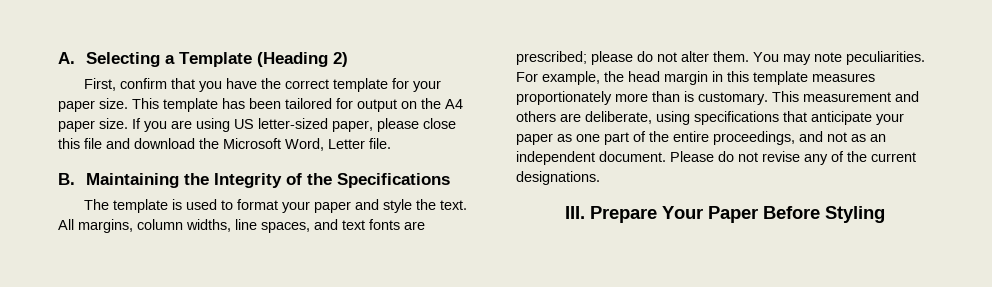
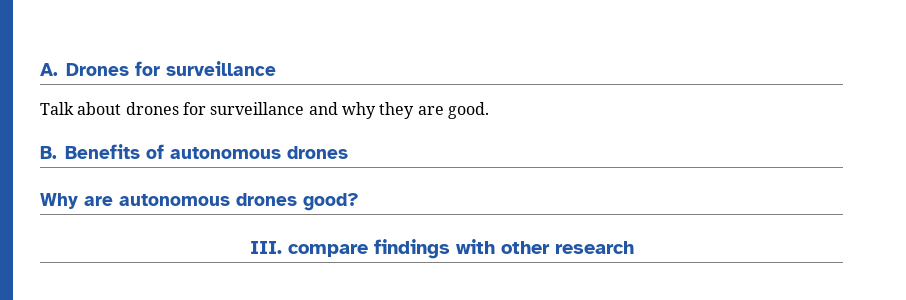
[86,52,349,67] [84,78,442,92] [58,98,463,112] [58,118,456,132] [58,138,391,151] [58,173,451,188] [84,199,468,213] [58,219,425,233] [516,51,925,65] [516,71,875,85] [516,91,919,105] [516,111,904,125] [516,131,886,145] [516,151,916,165] [516,171,600,185] [565,206,885,223] Selecting a Template (Heading 2) // First, confirm that you have the correct template for your paper size. This template has been tailored for output on the A4 paper size. If you are using US letter-sized paper, please close this file and download the Microsoft Word, Letter file. // B. Maintaining the Integrity of the Specifications // The template is used to format your paper and style the text. All margins, column widths, line spaces, and text fonts are prescribed; please do not alter them. You may note peculiarities. For example, the head margin in this template measures proportionately more than is customary. This measurement and others are deliberate, using specifications that anticipate your paper as one part of the entire proceedings, and not as an independent document. Please do not revise any of the current designations. // III. Prepare Your Paper Before Styling -> [66,61,276,76] [40,102,489,119] [40,144,348,159] [40,193,359,211] [249,239,634,259] Drones for surveillance // Talk about drones for surveillance and why they are good. // B. Benefits of autonomous drones // Why are autonomous drones good? // III. compare findings with other research

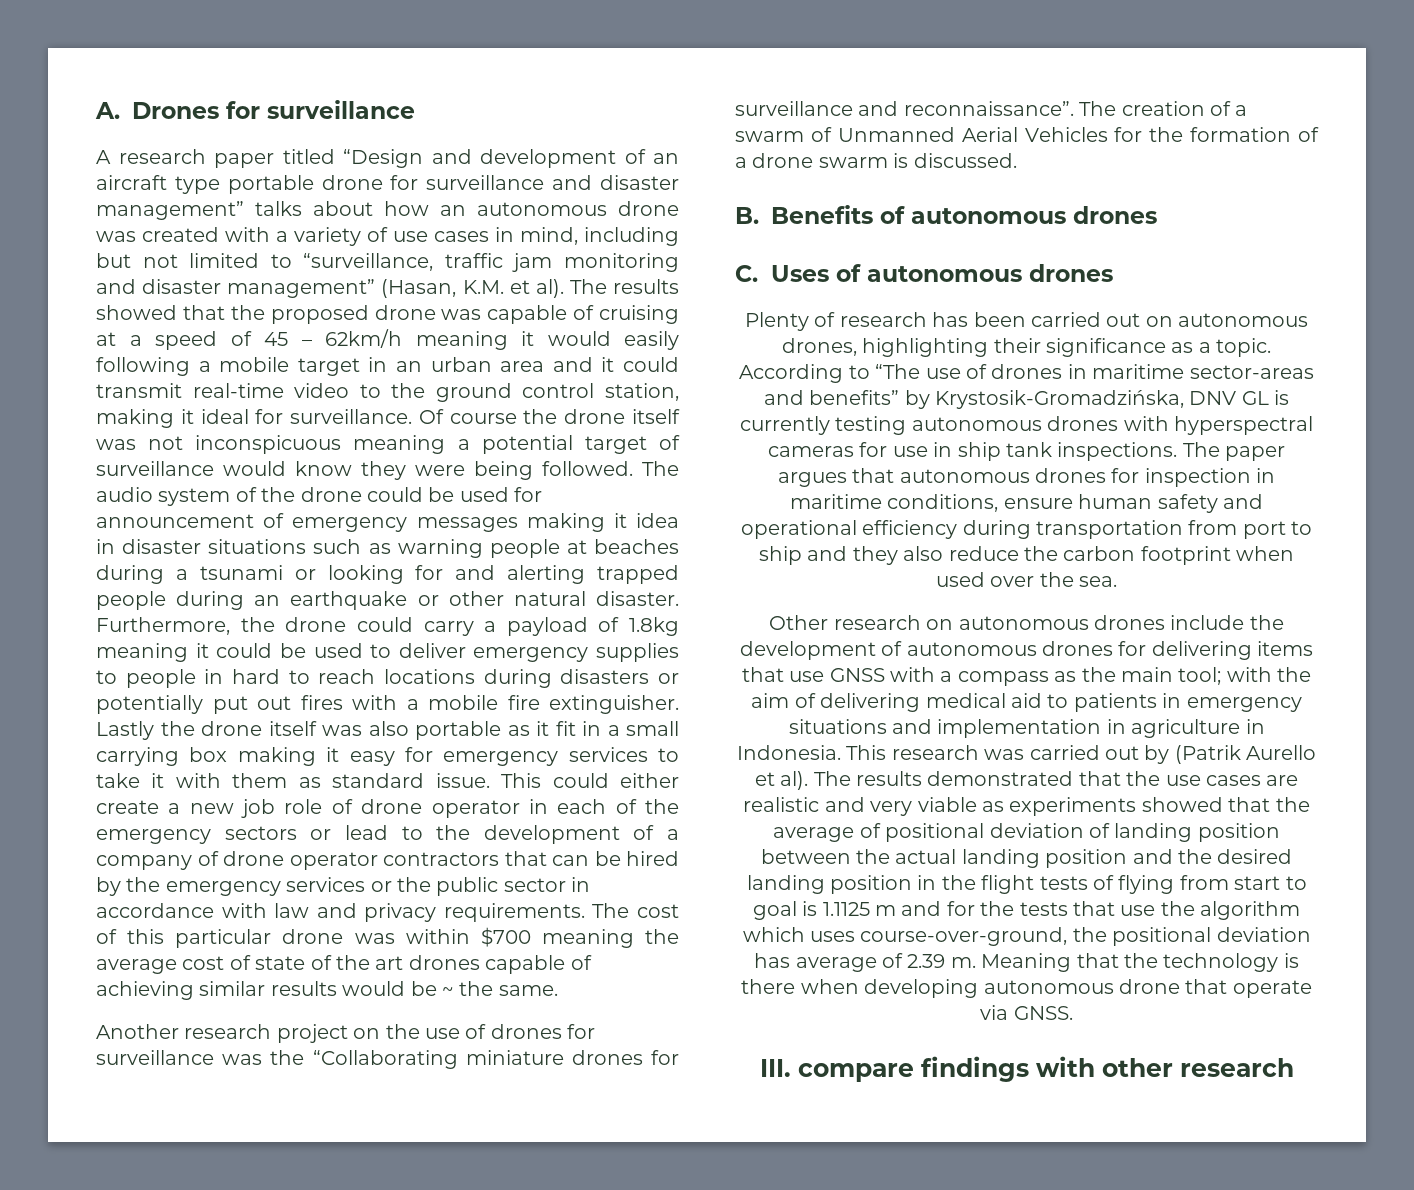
[40,102,489,119] Talk about drones for surveillance and why they are good. -> [96,149,679,168] [96,175,679,194] [96,201,679,220] [96,227,679,246] [96,253,679,272] [96,279,679,298] [96,305,679,324] [96,329,679,350] [96,357,680,376] [96,383,679,402] [96,409,680,428] [96,435,680,454] [96,461,679,480] [96,487,543,506] [96,513,679,532] [96,539,679,558] [96,565,679,584] [96,591,679,610] [96,617,679,636] [96,643,679,662] [96,669,679,688] [96,695,679,714] [96,721,679,740] [96,747,679,766] [96,773,680,788] [96,799,680,818] [96,825,679,844] [96,851,679,870] [96,877,591,896] [96,903,679,922] [96,927,679,948] [96,955,592,974] [96,981,558,1000] [96,1024,596,1043] [96,1050,680,1069] [735,101,1248,116] [735,127,1319,142] [735,153,1017,168] A research paper titled “Design and development of an aircraft type portable drone for surveillance and disaster management” talks about how an autonomous drone was created with a variety of use cases in mind, including but not limited to “surveillance, traffic jam monitoring and disaster management” (Hasan, K.M. et al). The results showed that the proposed drone was capable of cruising at a speed of 45 – 62km/h meaning it would easily following a mobile target in an urban area and it could transmit real-time video to the ground control station, making it ideal for surveillance. Of course the drone itself was not inconspicuous meaning a potential target of surveillance would know they were being followed. The audio system of the drone could be used for announcement of emergency messages making it idea in disaster situations such as warning people at beaches during a tsunami or looking for and alerting trapped people during an earthquake or other natural disaster. Furthermore, the drone could carry a payload of 1.8kg meaning it could be used to deliver emergency supplies to people in hard to reach locations during disasters or potentially put out fires with a mobile fire extinguisher. Lastly the drone itself was also portable as it fit in a small carrying box making it easy for emergency services to take it with them as standard issue. This could either create a new job role of drone operator in each of the emergency sectors or lead to the development of a company of drone operator contractors that can be hired by the emergency services or the public sector in accordance with law and privacy requirements. The cost of this particular drone was within $700 meaning the average cost of state of the art drones capable of achieving similar results would be ~ the same. // Another research project on the use of drones for surveillance was the “Collaborating miniature drones for surveillance and reconnaissance”. The creation of a swarm of Unmanned Aerial Vehicles for the formation of a drone swarm is discussed.
[40,193,359,211] Why are autonomous drones good? -> [735,264,1114,282] [744,312,1309,331] [781,338,1272,357] [739,364,1314,383] [763,390,1290,409] [740,416,1313,435] [767,442,1286,461] [777,468,1276,487] [790,494,1263,513] [740,520,1313,539] [758,546,1295,565] [935,572,1118,587] [769,615,1284,630] [739,641,1314,660] [741,667,1312,686] [751,693,1302,712] [788,719,1265,738] [736,745,1317,764] [754,771,1299,790] [743,797,1310,816] [773,823,1280,842] [760,849,1293,868] [746,875,1307,894] [752,901,1301,920] [742,927,1311,946] [754,953,1299,972] [741,979,1312,998] [980,1005,1073,1020] C. Uses of autonomous drones // Plenty of research has been carried out on autonomous drones, highlighting their significance as a topic. According to “The use of drones in maritime sector-areas and benefits” by Krystosik-Gromadzińska, DNV GL is currently testing autonomous drones with hyperspectral cameras for use in ship tank inspections. The paper argues that autonomous drones for inspection in maritime conditions, ensure human safety and operational efficiency during transportation from port to ship and they also reduce the carbon footprint when used over the sea. // Other research on autonomous drones include the development of autonomous drones for delivering items that use GNSS with a compass as the main tool; with the aim of delivering medical aid to patients in emergency situations and implementation in agriculture in Indonesia. This research was carried out by (Patrik Aurello et al). The results demonstrated that the use cases are realistic and very viable as experiments showed that the average of positional deviation of landing position between the actual landing position and the desired landing position in the flight tests of flying from start to goal is 1.1125 m and for the tests that use the algorithm which uses course-over-ground, the positional deviation has average of 2.39 m. Meaning that the technology is there when developing autonomous drone that operate via GNSS.

